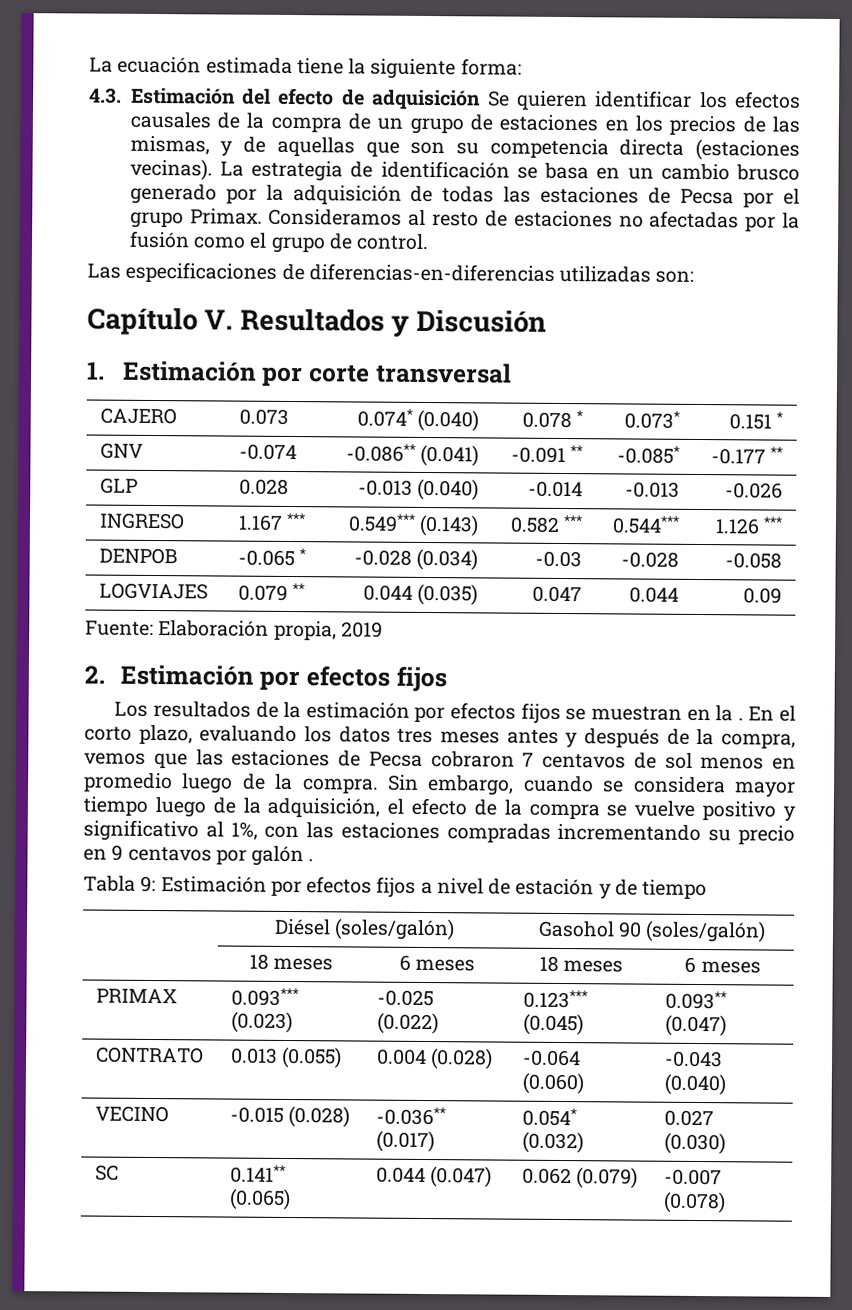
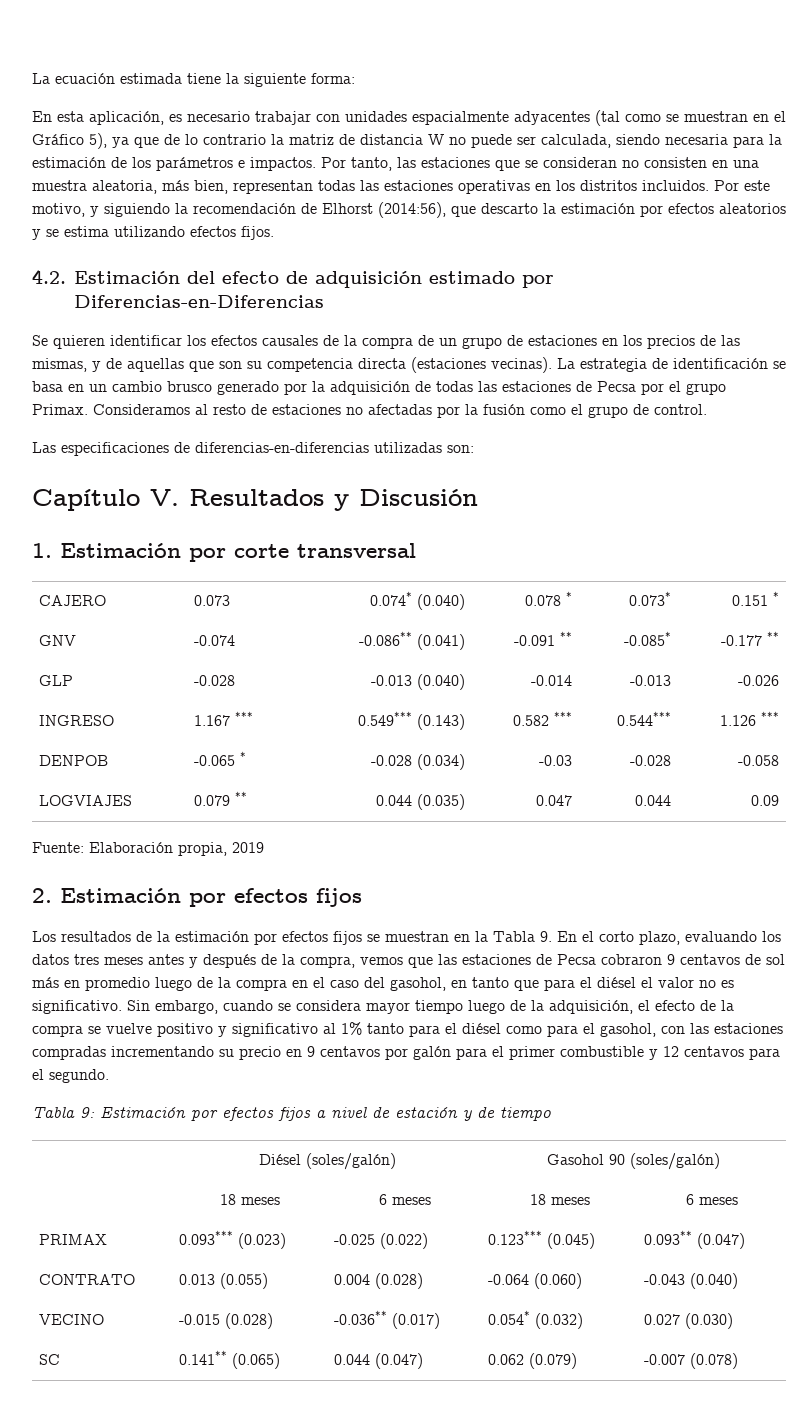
[89,87,122,104] 4.3. -> [32,110,786,126] [32,133,782,149] [32,157,759,171] [32,180,770,194] [32,202,786,218] [32,226,274,240] [32,269,66,284] En esta aplicación, es necesario trabajar con unidades espacialmente adyacentes (tal como se muestran en el Gráfico 5), ya que de lo contrario la matriz de distancia W no puede ser calculada, siendo necesaria para la estimación de los parámetros e impactos. Por tanto, las estaciones que se consideran no consisten en una muestra aleatoria, más bien, representan todas las estaciones operativas en los distritos incluidos. Por este motivo, y siguiendo la recomendación de Elhorst (2014:56), que descarto la estimación por efectos aleatorios y se estima utilizando efectos fijos. // 4.2.
(482, 99) none -> [429,271,554,288] [74,295,324,308] estimado por Diferencias-en-Diferencias //
[238,478,289,495] 0.028 -> [193,675,235,686] -0.028
[737,718,744,721] . -> [493,931,552,942] Tabla 9.
[522,752,535,767] 7 -> [667,954,675,965] 9
[700,757,765,770] menos -> [32,977,59,988] más
[301,778,379,794] compra. -> [236,977,734,991] [32,1000,122,1014] compra en el caso del gasohol, en tanto que para el diésel el valor no es significativo.
[230,821,258,840] 1%, -> [341,1022,656,1037] 1% tanto para el diésel como para el gasohol,
[308,859,315,862] . -> [456,1046,780,1060] [32,1069,109,1083] para el primer combustible y 12 centavos para el segundo.

